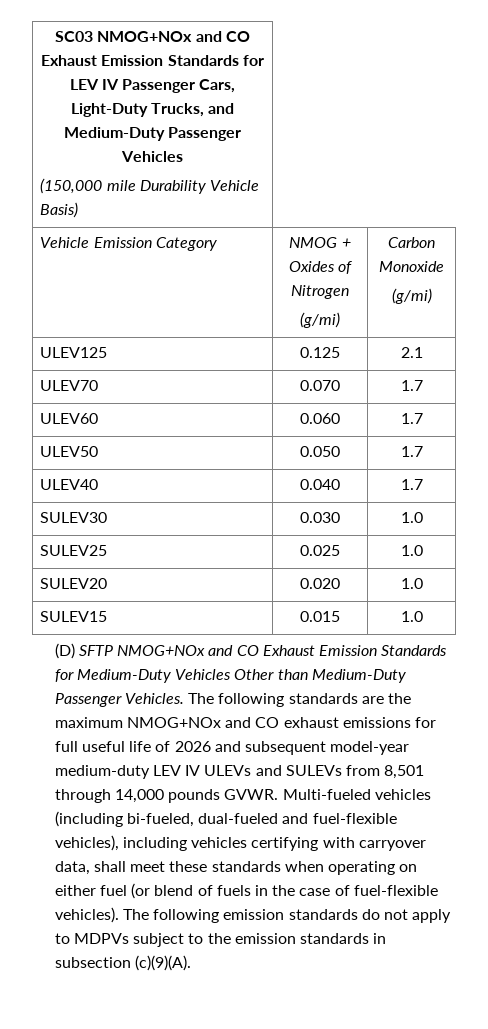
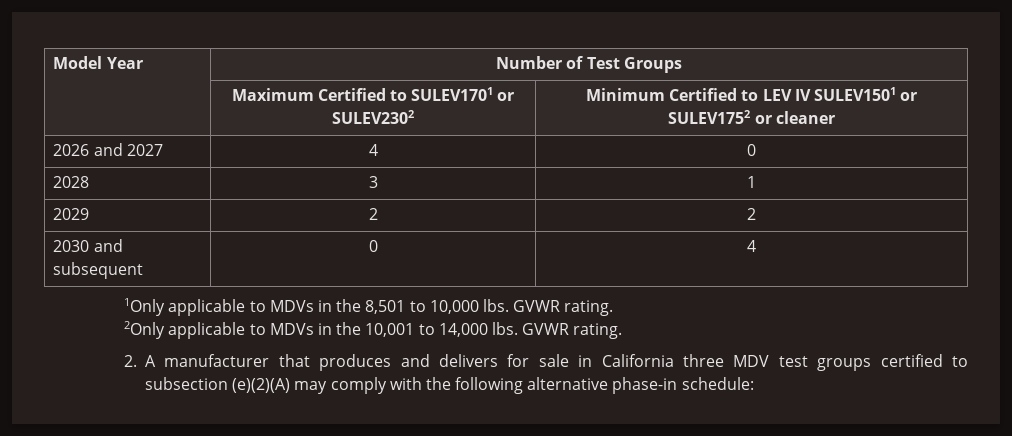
[55,31,250,42] [41,55,264,66] [69,79,236,93] [70,103,235,117] [63,127,242,141] [121,151,183,162] [40,178,259,194] [40,202,79,218] [40,237,217,251] [289,237,351,248] [288,261,353,274] [291,285,349,299] [300,312,340,328] [388,237,435,248] [379,261,444,272] [391,288,432,304] [40,347,108,358] [300,347,340,358] [400,347,423,358] [40,380,99,391] [300,380,340,391] [400,380,423,391] [40,413,99,424] [300,413,340,424] [400,413,423,424] [40,446,99,457] [300,446,340,457] [400,446,423,457] [40,479,99,490] [300,479,340,490] [400,479,423,490] [40,512,108,523] [300,512,340,523] [400,512,423,523] [40,545,108,556] [300,545,340,556] [400,545,423,556] [40,578,108,589] [300,578,340,589] [400,578,423,589] [40,611,108,622] [300,611,340,622] [400,611,423,622] [54,643,448,659] [54,669,406,683] [54,693,411,707] [54,717,436,728] [54,741,410,755] [54,765,425,779] [54,789,431,803] [54,811,397,827] [54,835,426,851] [54,861,418,875] [54,883,438,899] [54,907,452,923] [54,933,387,947] [54,955,192,971] SC03 NMOG+NOx and CO Exhaust Emission Standards for LEV IV Passenger Cars, Light-Duty Trucks, and Medium-Duty Passenger Vehicles // (150,000 mile Durability Vehicle Basis) // Vehicle Emission Category | NMOG + Oxides of Nitrogen // (g/mi) | Carbon Monoxide // (g/mi) // ULEV125 | 0.125 | 2.1 // ULEV70 | 0.070 | 1.7 // ULEV60 | 0.060 | 1.7 // ULEV50 | 0.050 | 1.7 // ULEV40 | 0.040 | 1.7 // SULEV30 | 0.030 | 1.0 // SULEV25 | 0.025 | 1.0 // SULEV20 | 0.020 | 1.0 // SULEV15 | 0.015 | 1.0 // (D) SFTP NMOG+NOx and CO Exhaust Emission Standards for Medium-Duty Vehicles Other than Medium-Duty Passenger Vehicles. The following standards are the maximum NMOG+NOx and CO exhaust emissions for full useful life of 2026 and subsequent model-year medium-duty LEV IV ULEVs and SULEVs from 8,501 through 14,000 pounds GVWR. Multi-fueled vehicles (including bi-fueled, dual-fueled and fuel-flexible vehicles), including vehicles certifying with carryover data, shall meet these standards when operating on either fuel (or blend of fuels in the case of fuel-flexible vehicles). The following emission standards do not apply to MDPVs subject to the emission standards in subsection (c)(9)(A). -> [53,56,143,69] [496,56,682,73] [231,87,515,101] [332,110,414,124] [585,87,918,101] [668,110,835,124] [53,143,163,156] [368,144,378,156] [747,144,756,156] [53,176,90,188] [368,176,378,188] [747,176,756,188] [53,208,90,220] [368,208,378,220] [747,208,756,220] [53,239,123,252] [53,262,144,279] [368,240,378,252] [747,240,756,252] [124,298,614,316] [124,321,623,339] [124,354,968,371] [144,377,754,394] Model Year | Number of Test Groups // | Maximum Certified to SULEV1701 or SULEV2302 | Minimum Certified to LEV IV SULEV1501 or SULEV1752 or cleaner // 2026 and 2027 | 4 | 0 // 2028 | 3 | 1 // 2029 | 2 | 2 // 2030 and subsequent | 0 | 4 // 1Only applicable to MDVs in the 8,501 to 10,000 lbs. GVWR rating. // 2Only applicable to MDVs in the 10,001 to 14,000 lbs. GVWR rating. // 2. A manufacturer that produces and delivers for sale in California three MDV test groups certified to subsection (e)(2)(A) may comply with the following alternative phase-in schedule:

